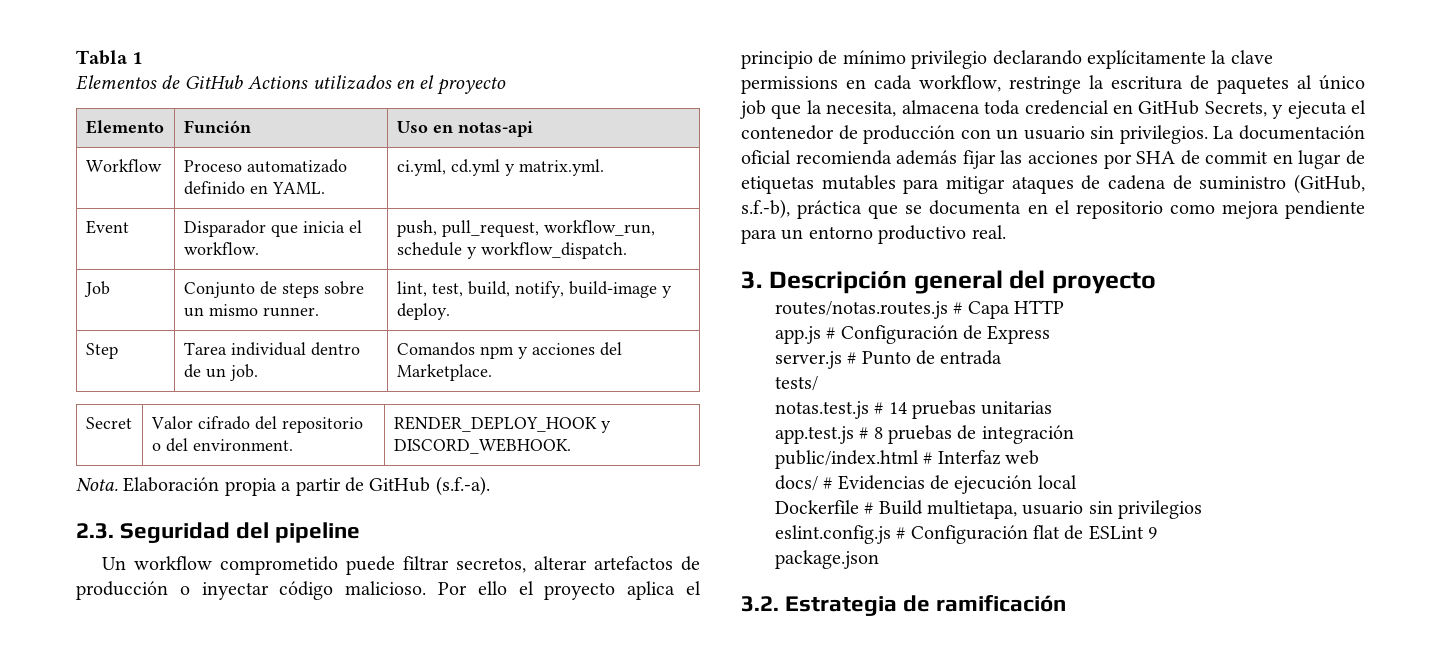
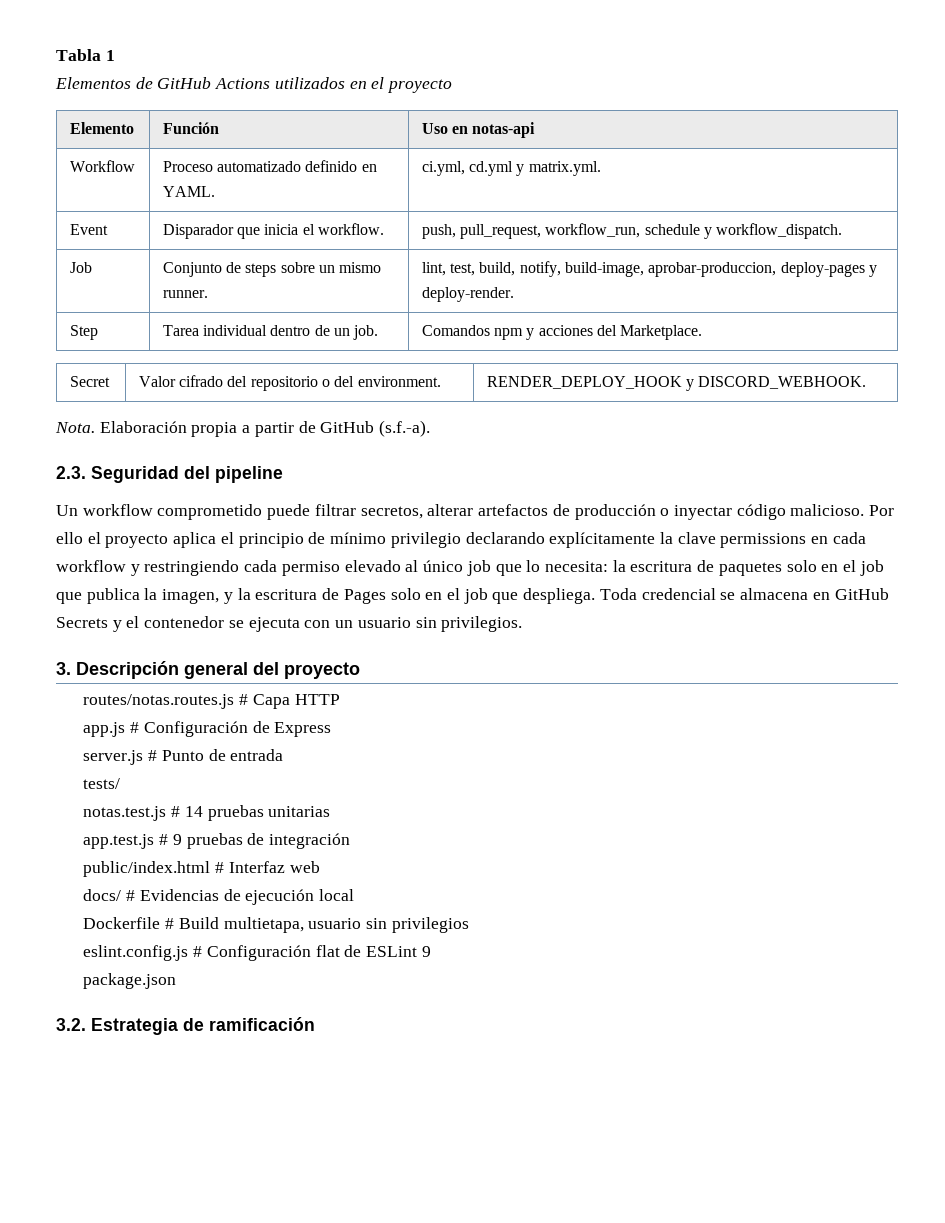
[568,281,672,298] [396,303,450,320] build-image y deploy. -> [564,262,877,277] [421,287,514,302] build-image, aprobar-produccion, deploy-pages y deploy-render.
[919,75,1365,94] [740,100,1366,119] [741,125,956,144] workflow, restringe la escritura de paquetes al único job que la necesita, almacena toda credencial en GitHub Secrets, y ejecuta el contenedor de producción -> [56,560,884,576] [56,588,889,604] [56,616,300,632] workflow y restringiendo cada permiso elevado al único job que lo necesita: la escritura de paquetes solo en el job que publica la imagen, y la escritura de Pages solo en el job que despliega. Toda credencial se almacena en GitHub Secrets y el contenedor se ejecuta
[1213,125,1365,140] [741,150,1365,169] [741,174,1365,194] [741,199,1365,219] [741,225,1006,244] La documentación oficial recomienda además fijar las acciones por SHA de commit en lugar de etiquetas mutables para mitigar ataques de cadena de suministro (GitHub, s.f.-b), práctica que se documenta en el repositorio como mejora pendiente para un entorno productivo real. -> (523, 624) none
[873,427,883,439] 8 -> [172,834,182,845] 9

